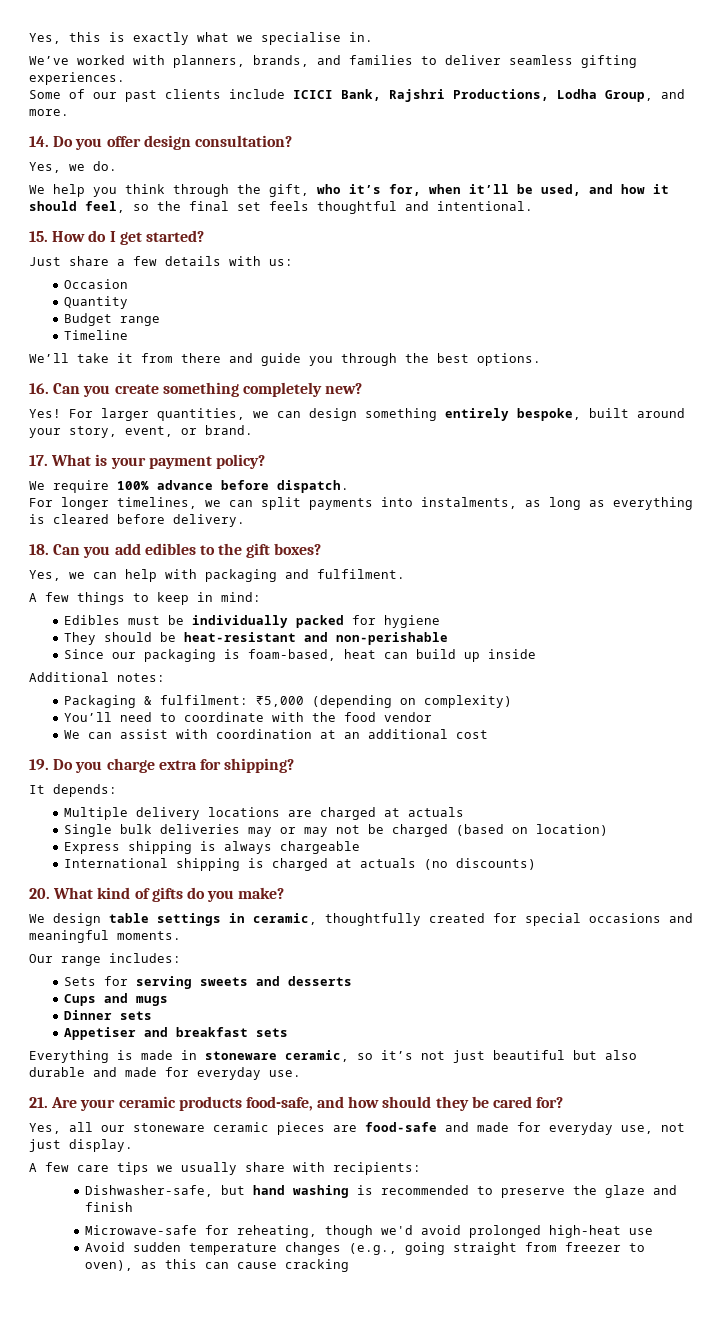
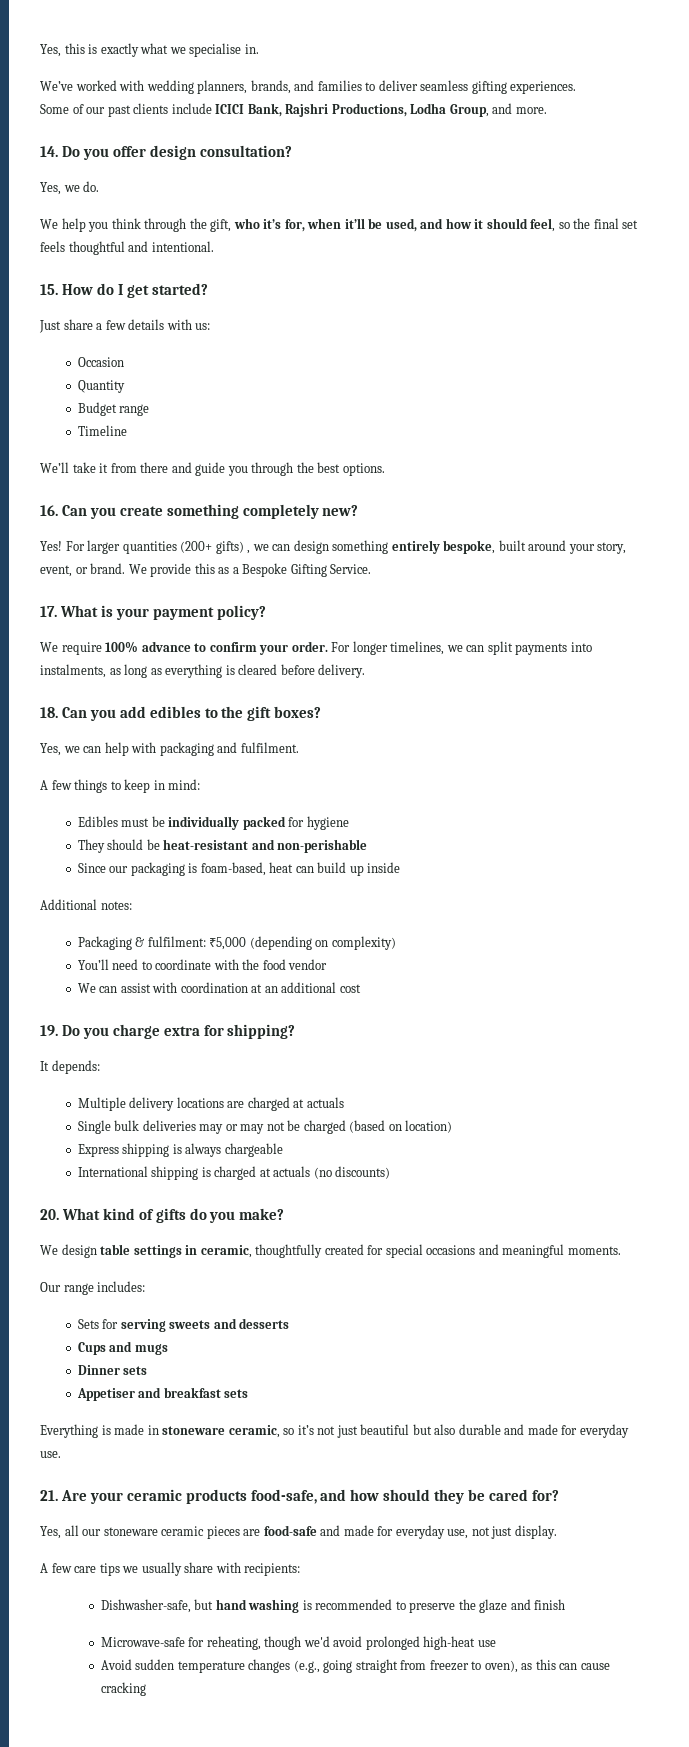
(165, 60) none -> [146,80,194,94] wedding
[157,408,245,421] quantities, -> [122,541,251,554] quantities (200+ gifts) ,
(253, 430) none -> [128,563,372,577] We provide this as a Bespoke Gifting Service.
[221,480,349,493] before dispatch. // -> [194,641,328,655] to confirm your order.

